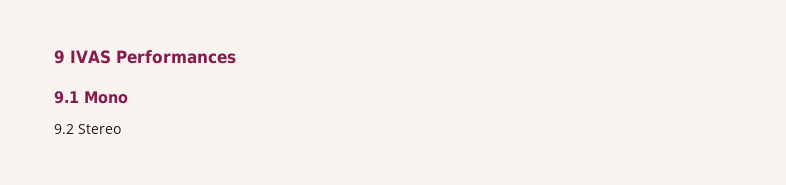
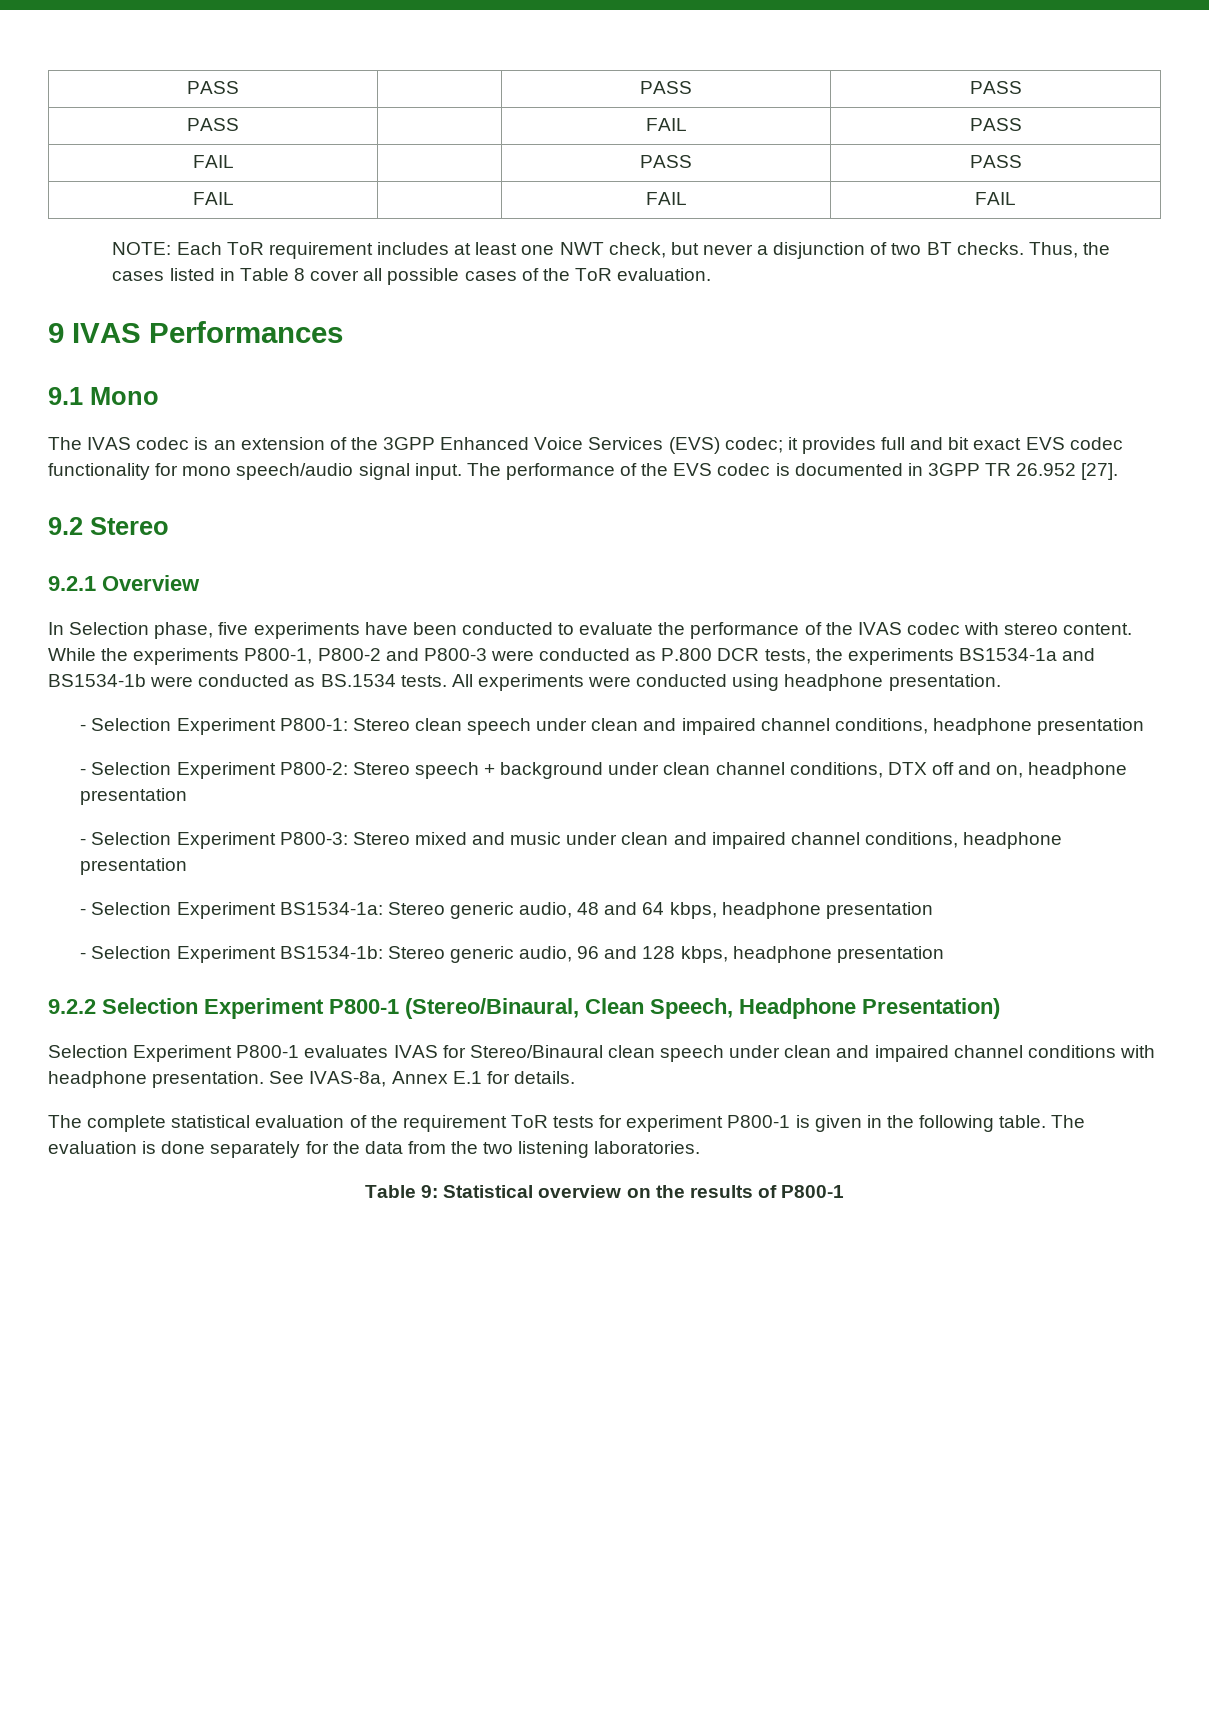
(54, 57) none -> [187,81,239,94] [640,81,692,94] [969,81,1022,94] [187,118,239,131] [645,118,687,131] [969,118,1022,131] [192,155,234,168] [640,155,692,168] [969,155,1022,168] [192,192,234,205] [645,192,687,205] [975,192,1016,205] [112,242,1110,259] [112,268,712,285] PASS | | PASS | PASS // PASS | | FAIL | PASS // FAIL | | PASS | PASS // FAIL | | FAIL | FAIL // NOTE: Each ToR requirement includes at least one NWT check, but never a disjunction of two BT checks. Thus, the cases listed in Table 8 cover all possible cases of the ToR evaluation. //
[54,124,121,134] 9.2 Stereo -> [48,437,1123,454] [48,463,1119,480] [48,517,169,535] [48,575,200,591] [48,622,1133,639] [48,648,1096,665] [48,674,1001,691] [80,718,1145,735] [80,762,1128,779] [80,788,188,805] [80,832,1063,849] [80,858,188,875] [80,902,933,919] [80,946,944,963] [48,998,1000,1019] [48,1045,1155,1062] [48,1071,575,1088] [48,1115,1086,1132] [48,1141,701,1158] [364,1185,845,1198] The IVAS codec is an extension of the 3GPP Enhanced Voice Services (EVS) codec; it provides full and bit exact EVS codec functionality for mono speech/audio signal input. The performance of the EVS codec is documented in 3GPP TR 26.952 [27]. // 9.2 Stereo // 9.2.1 Overview // In Selection phase, five experiments have been conducted to evaluate the performance of the IVAS codec with stereo content. While the experiments P800-1, P800-2 and P800-3 were conducted as P.800 DCR tests, the experiments BS1534-1a and BS1534-1b were conducted as BS.1534 tests. All experiments were conducted using headphone presentation. // - Selection Experiment P800-1: Stereo clean speech under clean and impaired channel conditions, headphone presentation // - Selection Experiment P800-2: Stereo speech + background under clean channel conditions, DTX off and on, headphone presentation // - Selection Experiment P800-3: Stereo mixed and music under clean and impaired channel conditions, headphone presentation // - Selection Experiment BS1534-1a: Stereo generic audio, 48 and 64 kbps, headphone presentation // - Selection Experiment BS1534-1b: Stereo generic audio, 96 and 128 kbps, headphone presentation // 9.2.2 Selection Experiment P800-1 (Stereo/Binaural, Clean Speech, Headphone Presentation) // Selection Experiment P800-1 evaluates IVAS for Stereo/Binaural clean speech under clean and impaired channel conditions with headphone presentation. See IVAS-8a, Annex E.1 for details. // The complete statistical evaluation of the requirement ToR tests for experiment P800-1 is given in the following table. The evaluation is done separately for the data from the two listening laboratories. // Table 9: Statistical overview on the results of P800-1

